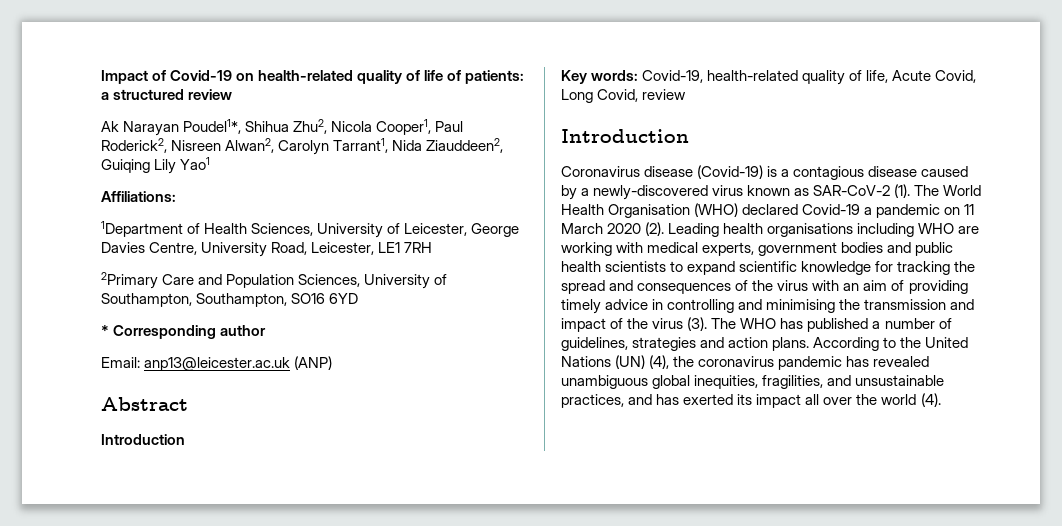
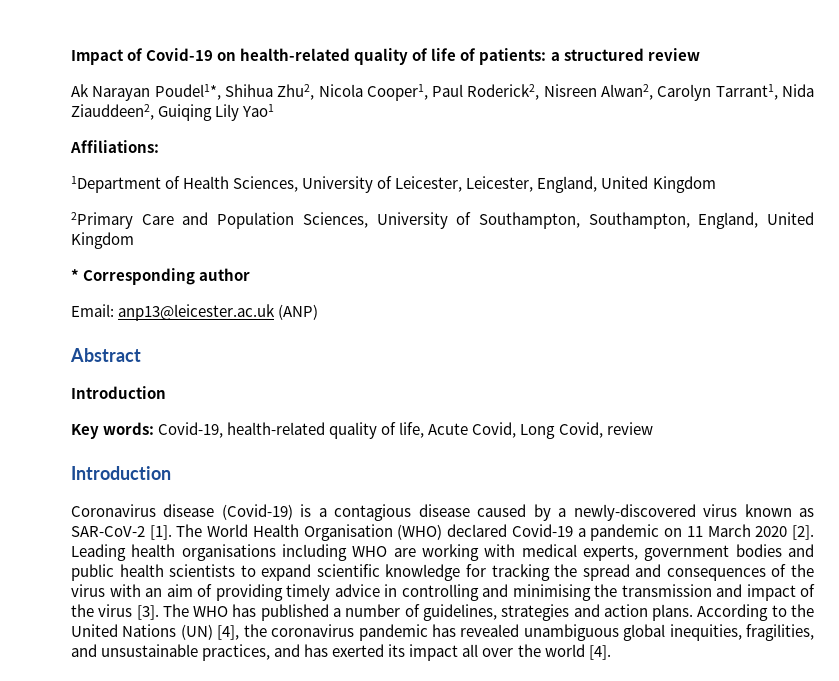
[471,223,520,237] [101,242,433,257] George Davies Centre, University Road, Leicester, LE1 7RH -> [466,176,716,193] Leicester, England, United Kingdom
[291,293,359,304] SO16 6YD -> [698,212,814,229] [71,232,134,249] England, United Kingdom
[894,184,911,198] (1). -> [149,525,172,540] [1].
[645,222,665,236] (2). -> [792,525,815,540] [2].
[687,317,708,331] (3). -> [136,605,159,620] [3].
[649,355,670,369] (4), -> [217,625,240,640] [4],
[920,393,941,407] (4). -> [588,645,611,660] [4].

